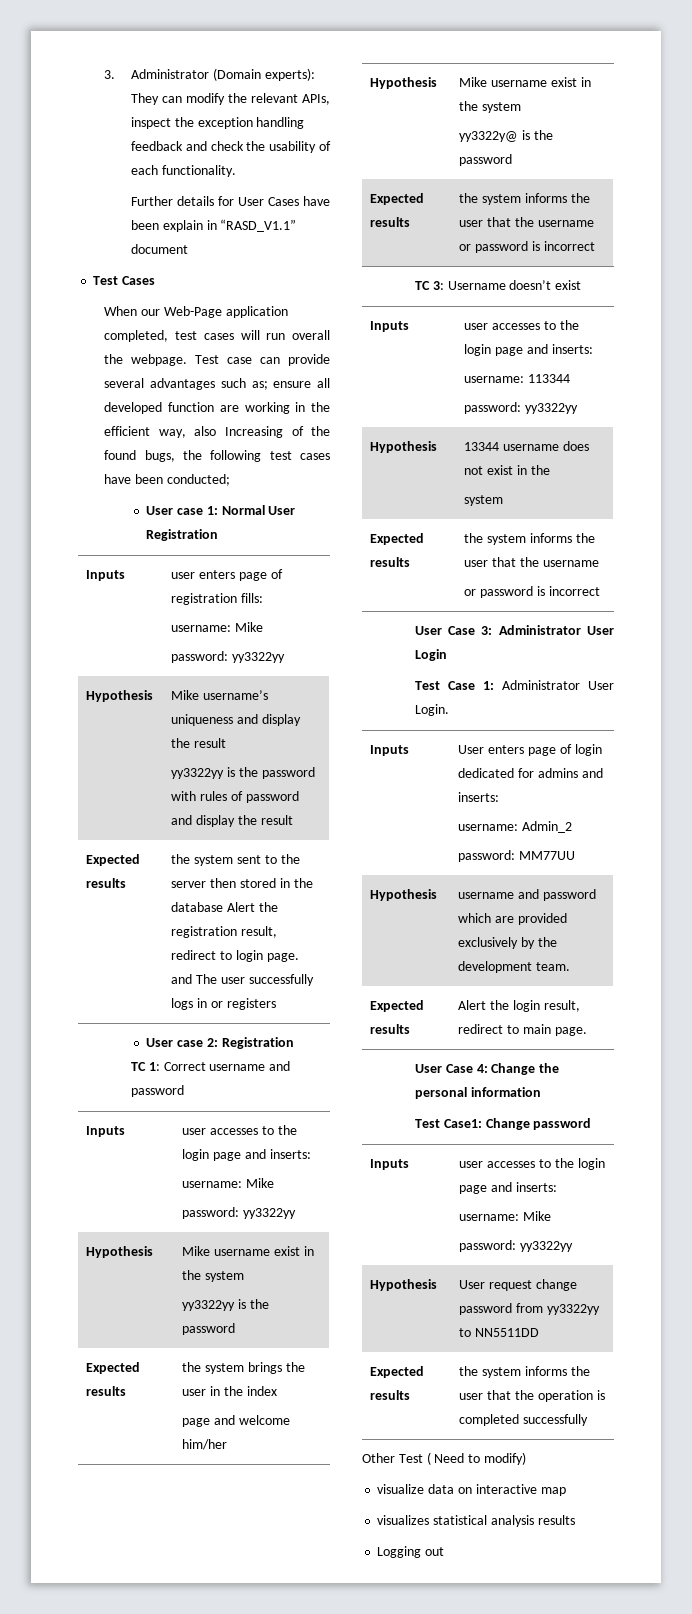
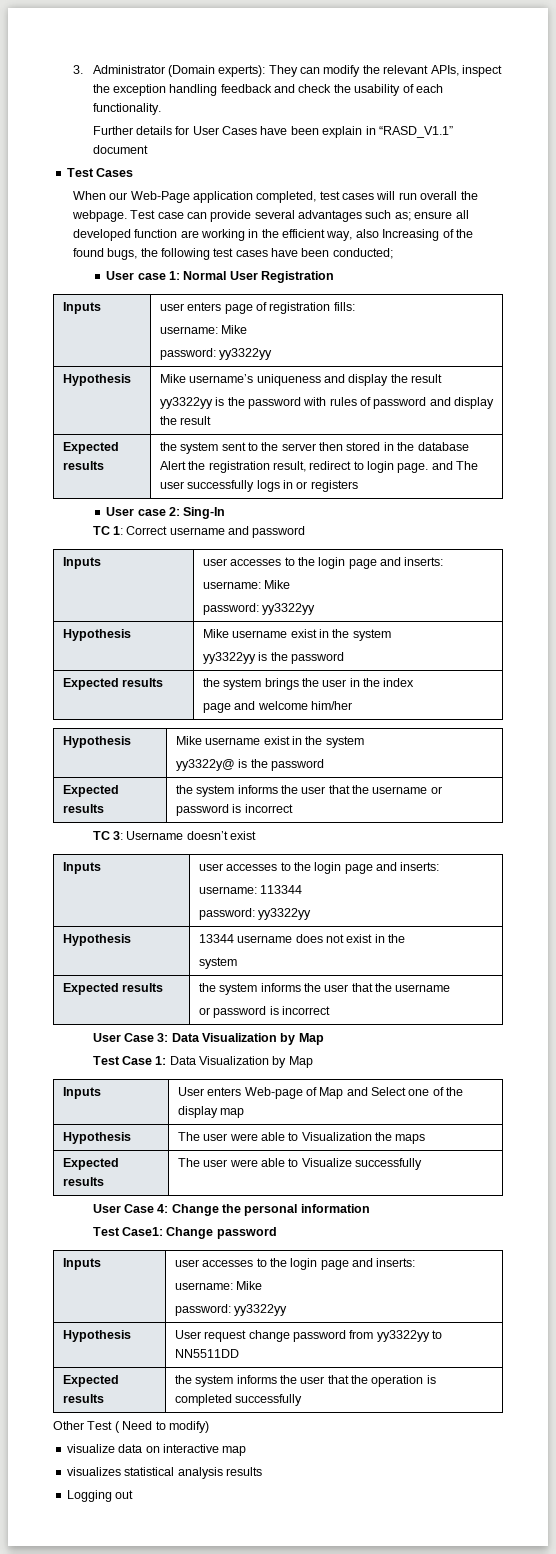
[221,1037,294,1049] Registration -> [183,507,226,519] Sing-In
[498,625,614,635] [414,649,447,661] Administrator User Login -> [171,1033,324,1045] Data Visualization by Map
[501,680,614,690] [414,704,449,716] Administrator User Login. -> [169,1056,313,1068] Data Visualization by Map
[528,744,602,756] [458,768,603,778] [458,792,500,802] [458,821,573,833] [458,850,576,862] [370,889,438,901] [458,889,597,901] [458,913,568,925] [458,937,558,949] [458,961,571,973] [370,1000,425,1012] [370,1024,411,1034] [458,1000,580,1012] [458,1024,587,1036] page of login dedicated for admins and inserts: // username: Admin_2 // password: MM77UU // Hypothesis | username and password which are provided exclusively by the development team. // Expected results | Alert the login result, redirect to main page. -> [244,1087,464,1099] [177,1106,245,1118] [62,1132,131,1144] [177,1132,426,1144] [62,1158,119,1170] [62,1177,104,1186] [177,1158,423,1170] Web-page of Map and Select one of the display map // Hypothesis | The user were able to Visualization the maps // Expected results | The user were able to Visualize successfully

